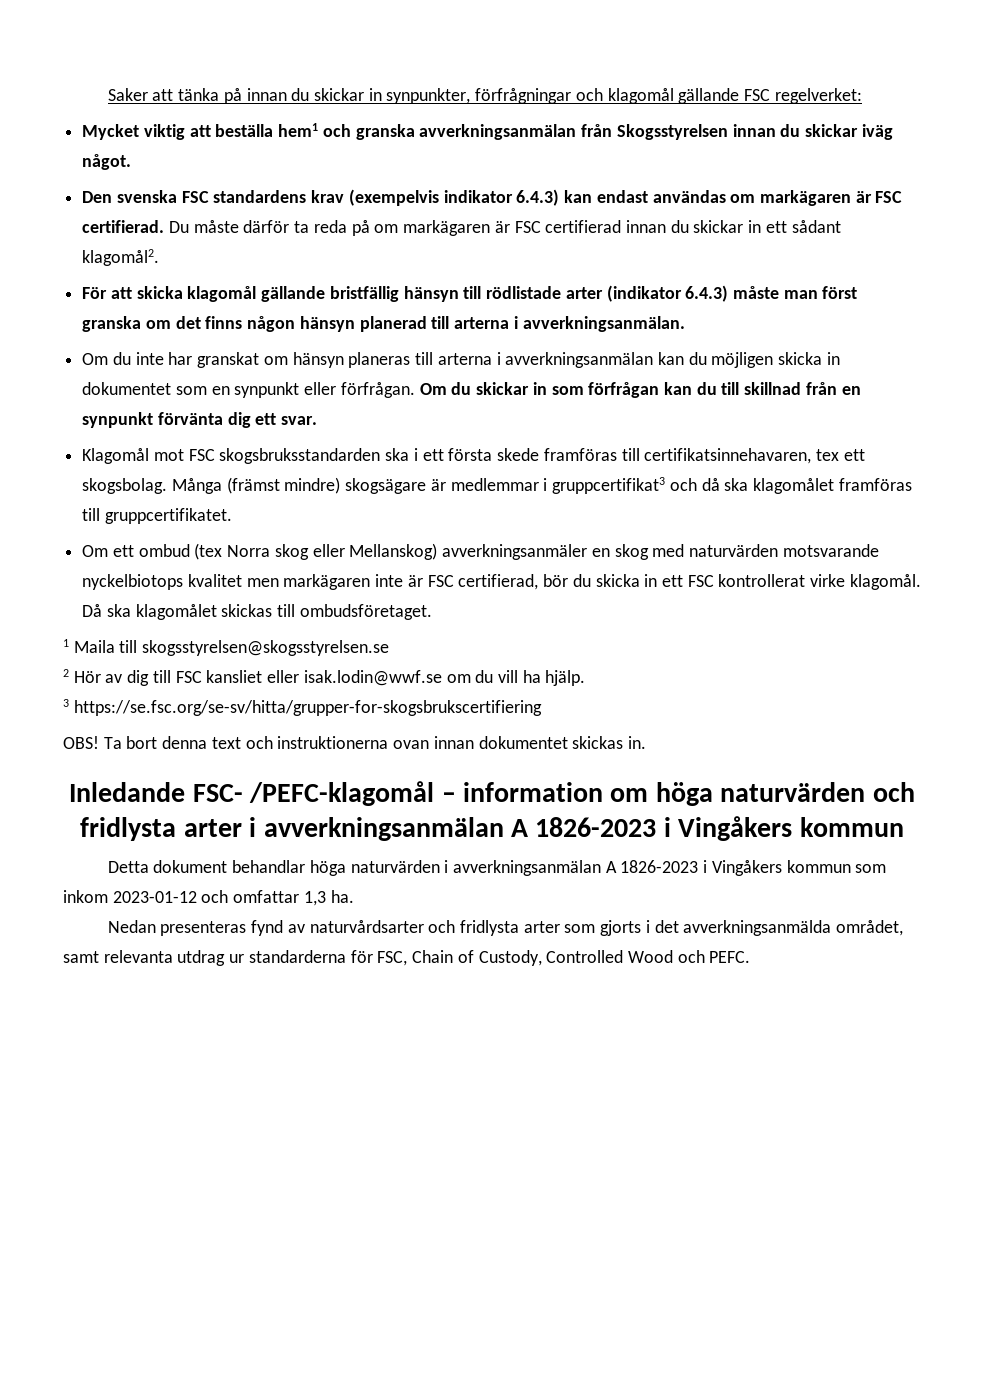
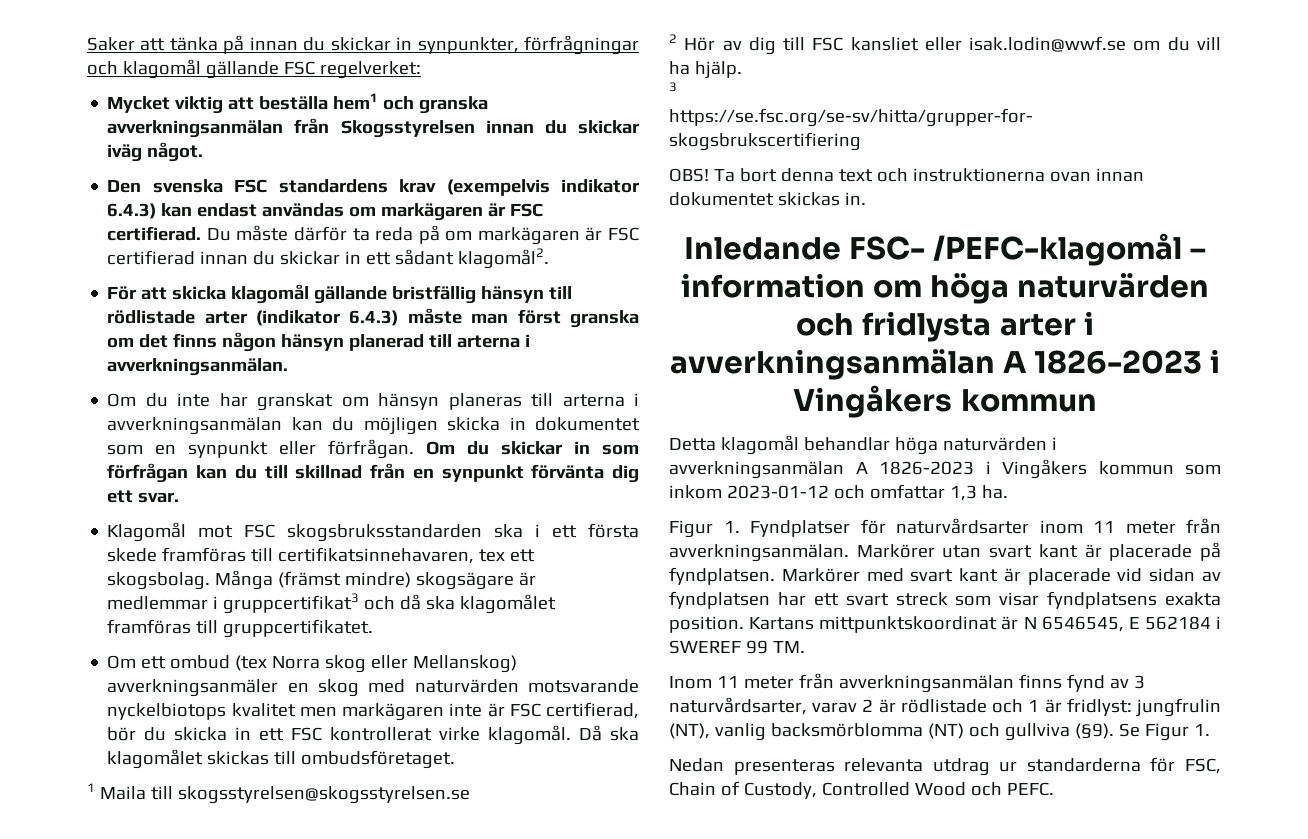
[153,860,228,873] dokument -> [720,435,799,455] klagomål
[107,920,904,936] [63,951,99,963] Nedan presenteras fynd av naturvårdsarter och fridlysta arter som gjorts i det avverkningsanmälda området, samt -> [669,518,1221,538] [669,542,1221,562] [669,567,1221,585] [669,591,1221,609] [669,616,1221,633] [669,640,805,654] [669,673,1145,693] [669,697,1221,717] [669,723,1210,741] [669,758,835,775] Figur 1. Fyndplatser för naturvårdsarter inom 11 meter från avverkningsanmälan. Markörer utan svart kant är placerade på fyndplatsen. Markörer med svart kant är placerade vid sidan av fyndplatsen har ett svart streck som visar fyndplatsens exakta position. Kartans mittpunktskoordinat är N 6546545, E 562184 i SWEREF 99 TM. // Inom 11 meter från avverkningsanmälan finns fynd av 3 naturvårdsarter, varav 2 är rödlistade och 1 är fridlyst: jungfrulin (NT), vanlig backsmörblomma (NT) och gullviva (§9). Se Figur 1. // Nedan presenteras

